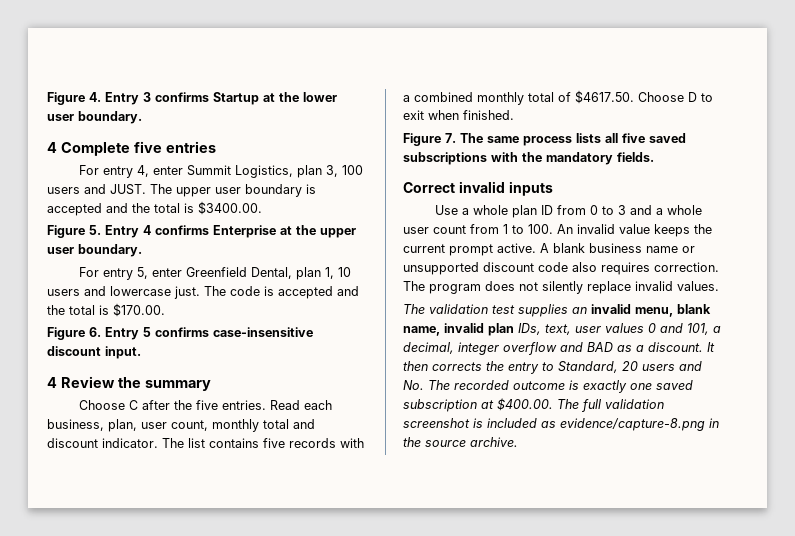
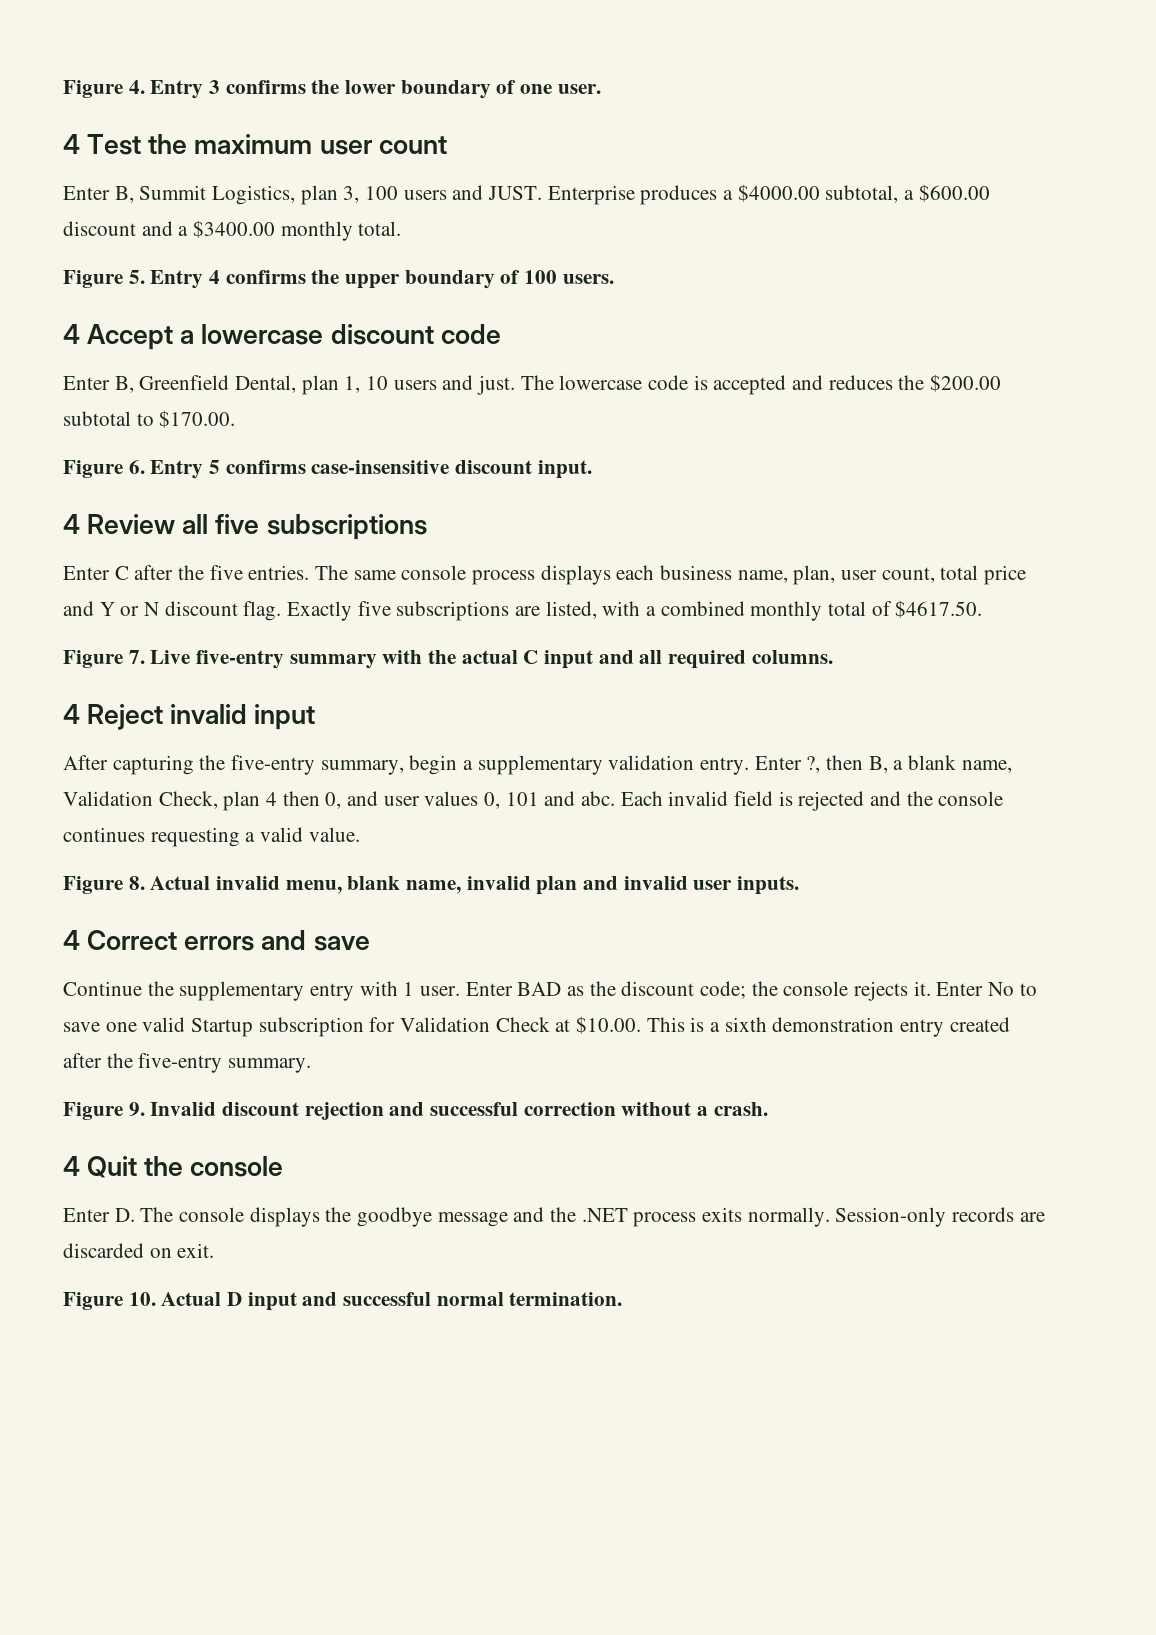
[213,92,337,105] [47,111,142,124] [47,141,216,156] [78,165,183,178] Startup at the lower user boundary. // 4 Complete five entries // For entry 4, enter -> [311,80,601,99] [63,134,447,155] [63,186,134,203] the lower boundary of one user. // 4 Test the maximum user count // Enter B,
[150,184,316,197] [47,201,262,216] The upper user boundary is accepted and the total is $3400.00. -> [547,184,990,205] [63,220,402,241] Enterprise produces a $4000.00 subtotal, a $600.00 discount and a $3400.00 monthly total.
[213,225,356,238] [47,244,142,257] [78,267,182,280] Enterprise at the upper user boundary. // For entry 5, enter -> [311,270,614,289] [63,324,501,350] [63,376,134,393] the upper boundary of 100 users. // 4 Accept a lowercase discount code // Enter B,
[110,286,171,296] lowercase -> (474, 382) none
(226, 291) none -> [559,375,643,390] lowercase
[47,305,109,315] the total is -> [828,374,1002,392] [63,411,154,426] reduces the $200.00 subtotal to
[117,377,211,391] [78,400,125,410] the summary // Choose -> [182,514,427,540] [63,566,110,580] all five subscriptions // Enter
[269,400,332,410] [47,419,315,432] [47,438,336,448] Read each business, plan, user count, monthly total and discount indicator. The list contains five records -> [315,565,1027,585] [63,601,597,621] The same console process displays each business name, plan, user count, total price and Y or N discount flag. Exactly five subscriptions are listed,
[638,92,713,102] [403,110,514,120] [403,133,686,146] [403,152,654,165] [403,181,553,196] [434,205,702,218] [403,224,712,237] [403,243,695,256] [403,262,719,275] [403,281,719,294] [403,304,587,317] Choose D to exit when finished. // Figure 7. The same process lists all five saved subscriptions with the mandatory fields. // Correct invalid inputs // Use a whole plan ID from 0 to 3 and a whole user count from 1 to 100. An invalid value keeps the current prompt active. A blank business name or unsupported discount code also requires correction. The program does not silently replace invalid values. // The validation test supplies an -> [63,650,833,669] [63,704,316,730] [63,755,1012,775] [63,791,1004,811] [63,827,360,847] [63,876,211,894] // Figure 7. Live five-entry summary with the actual C input and all required columns. // 4 Reject invalid input // After capturing the five-entry summary, begin a supplementary validation entry. Enter ?, then B, a blank name, Validation Check, plan 4 then 0, and user values 0, 101 and abc. Each invalid field is rejected and the console continues requesting a valid value. // Figure 8. Actual
[518,323,721,335] [403,342,715,355] [403,361,702,374] [403,380,693,393] [403,398,664,412] [403,418,719,431] [403,437,518,447] IDs, text, user values 0 and 101, a decimal, integer overflow and BAD as a discount. It then corrects the entry to Standard, 20 users and No. The recorded outcome is exactly one saved subscription at $400.00. The full validation screenshot is included as evidence/capture-8.png in the source archive. -> [583,876,800,895] [63,930,370,951] [63,981,1037,1001] [63,1016,1010,1037] [63,1053,312,1073] [63,1102,768,1120] [63,1156,284,1178] [63,1207,1045,1227] [63,1243,215,1258] [63,1292,623,1311] and invalid user inputs. // 4 Correct errors and save // Continue the supplementary entry with 1 user. Enter BAD as the discount code; the console rejects it. Enter No to save one valid Startup subscription for Validation Check at $10.00. This is a sixth demonstration entry created after the five-entry summary. // Figure 9. Invalid discount rejection and successful correction without a crash. // 4 Quit the console // Enter D. The console displays the goodbye message and the .NET process exits normally. Session-only records are discarded on exit. // Figure 10. Actual D input and successful normal termination.

